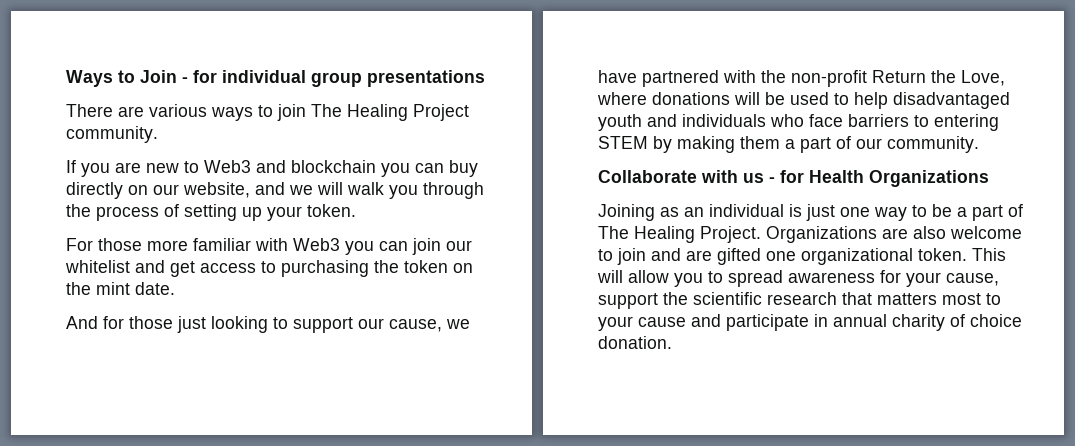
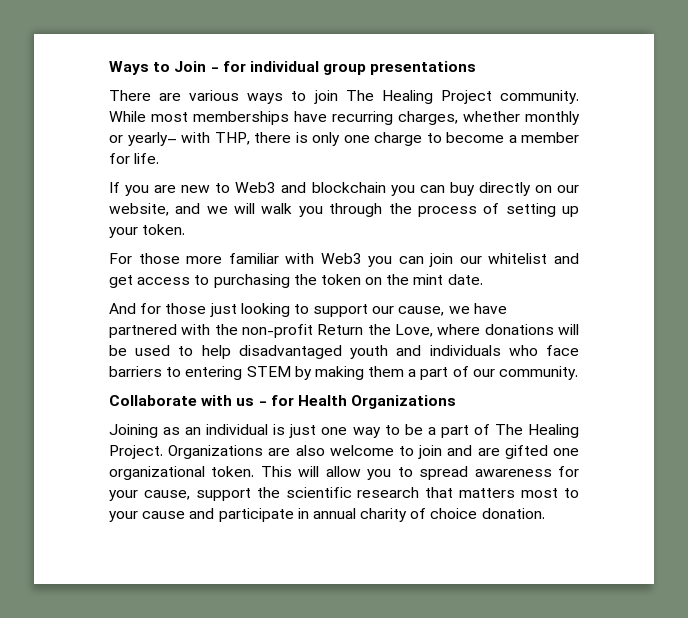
(158, 134) none -> [109,111,580,125] [109,132,579,146] [109,153,160,164] While most memberships have recurring charges, whether monthly or yearly– with THP, there is only one charge to become a member for life.

